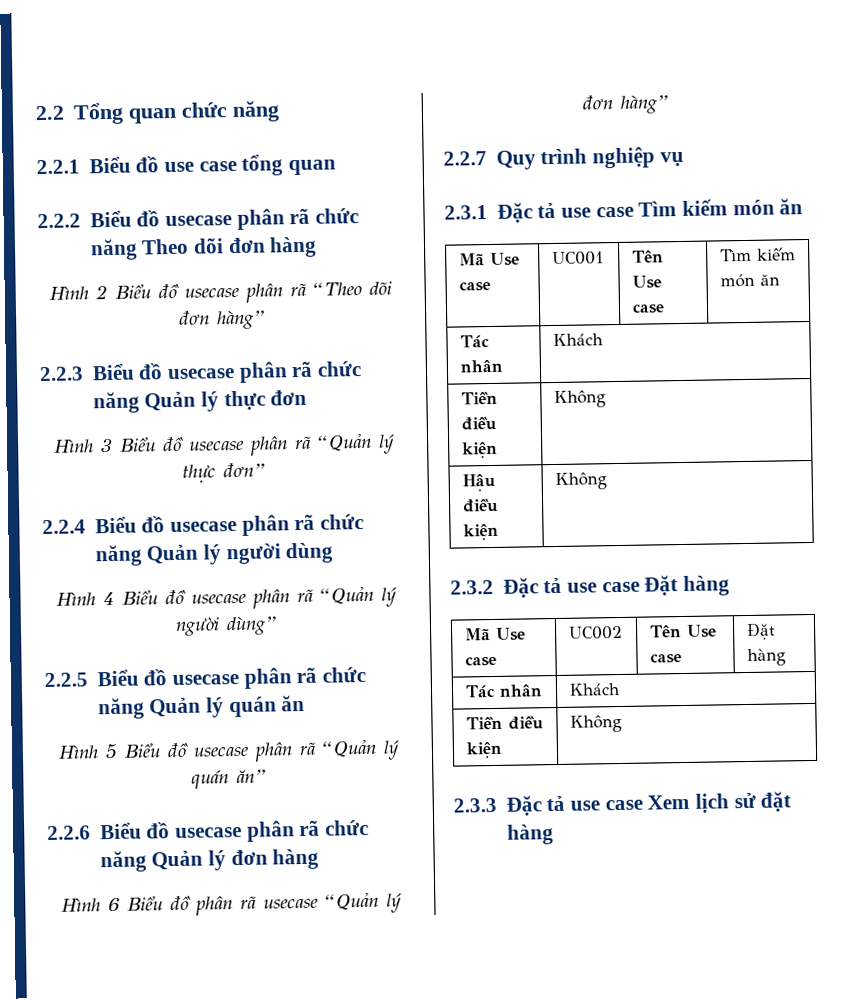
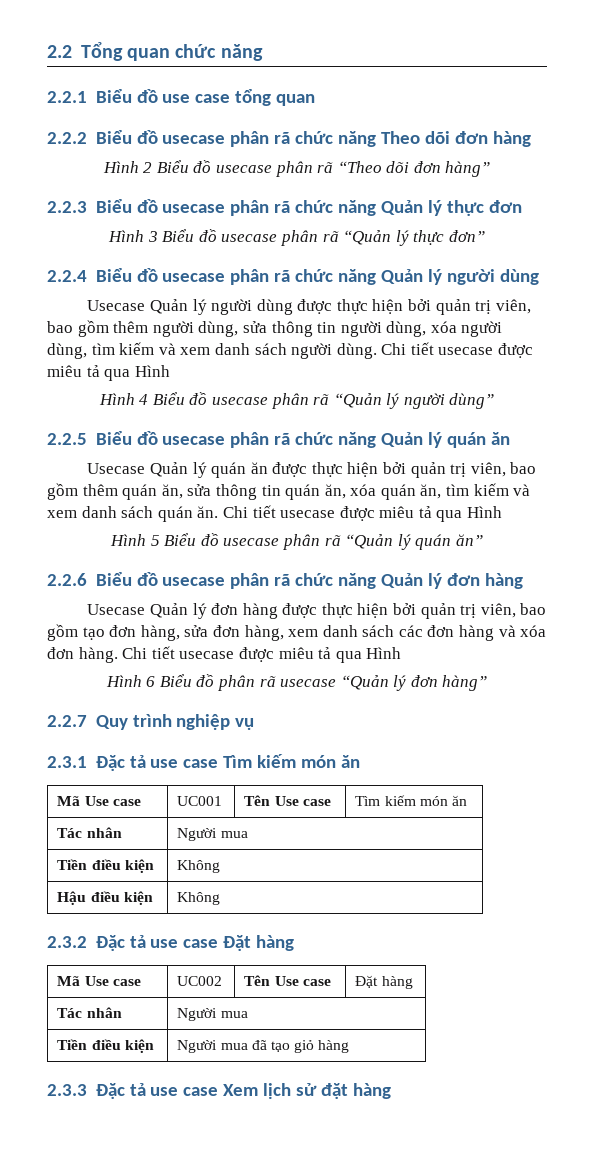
(334, 553) none -> [87,299,531,315] [47,320,503,337] [47,342,534,359] [47,365,170,381] // Usecase Quản lý người dùng được thực hiện bởi quản trị viên, bao gồm thêm người dùng, sửa thông tin người dùng, xóa người dùng, tìm kiếm và xem danh sách người dùng. Chi tiết usecase được miêu tả qua Hình
(306, 703) none -> [87,462,537,478] [47,483,531,500] [47,505,503,522] // Usecase Quản lý quán ăn được thực hiện bởi quản trị viên, bao gồm thêm quán ăn, sửa thông tin quán ăn, xóa quán ăn, tìm kiếm và xem danh sách quán ăn. Chi tiết usecase được miêu tả qua Hình
(320, 859) none -> [87,603,547,619] [47,624,547,641] [47,646,402,663] // Usecase Quản lý đơn hàng được thực hiện bởi quản trị viên, bao gồm tạo đơn hàng, sửa đơn hàng, xem danh sách các đơn hàng và xóa đơn hàng. Chi tiết usecase được miêu tả qua Hình
[552,333,603,347] Khách -> [177,828,248,841] Người mua
[568,683,620,696] [465,715,544,730] [465,741,503,759] [569,714,622,733] Khách // Tiền điều kiện | Không -> [177,1008,248,1021] [57,1039,154,1053] [177,1040,350,1053] Người mua // Tiền điều kiện | Người mua đã tạo giỏ hàng

